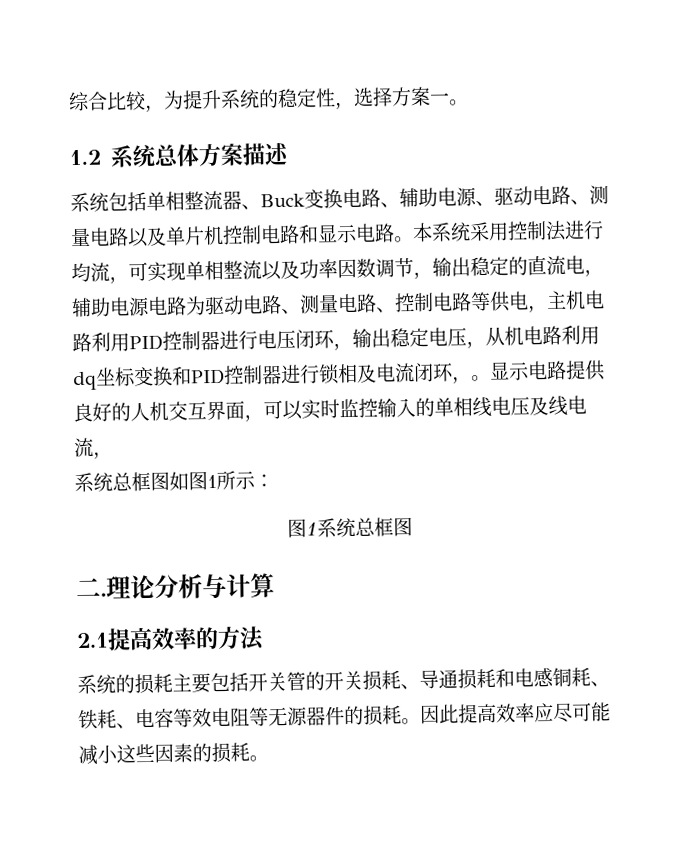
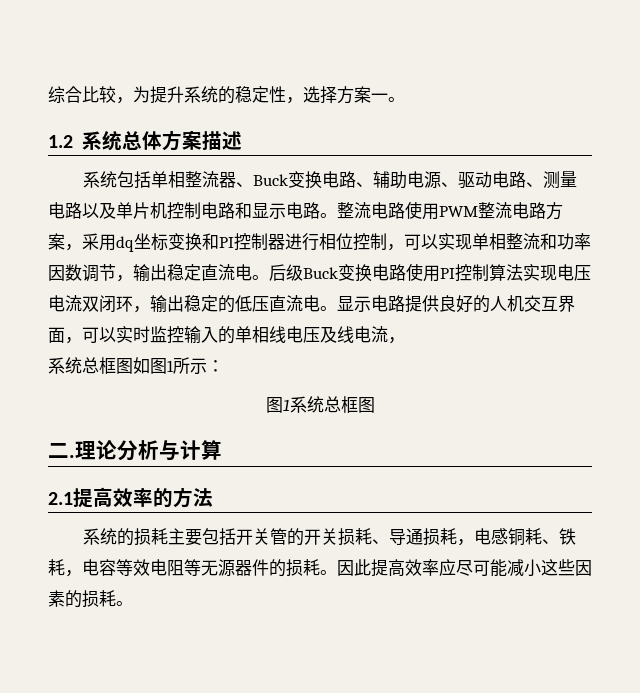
[412,220,604,243] [71,261,148,284] 本系统采用控制法进行均流，可 -> [337,201,563,220] [48,233,438,252] 整流电路使用PWM整流电路方案，采用dq坐标变换和PI控制器进行相位控制，可以
[261,260,300,281] 以及 -> [540,233,557,250] 和
[508,255,604,277] [71,290,605,318] [72,325,600,353] [73,362,472,391] 的直流电，辅助电源电路为驱动电路、测量电路、控制电路等供电，主机电路利用PID控制器进行电压闭环，输出稳定电压，从机电路利用dq坐标变换和PID控制器进行锁相及电流闭环， -> [201,263,591,282] [48,295,320,313] 直流电。后级Buck变换电路使用PI控制算法实现电压电流双闭环，输出稳定的低压直流电
[495,668,515,688] 和 -> [457,539,475,546] ，
[116,723,136,729] 、 -> [65,570,82,577] ，

